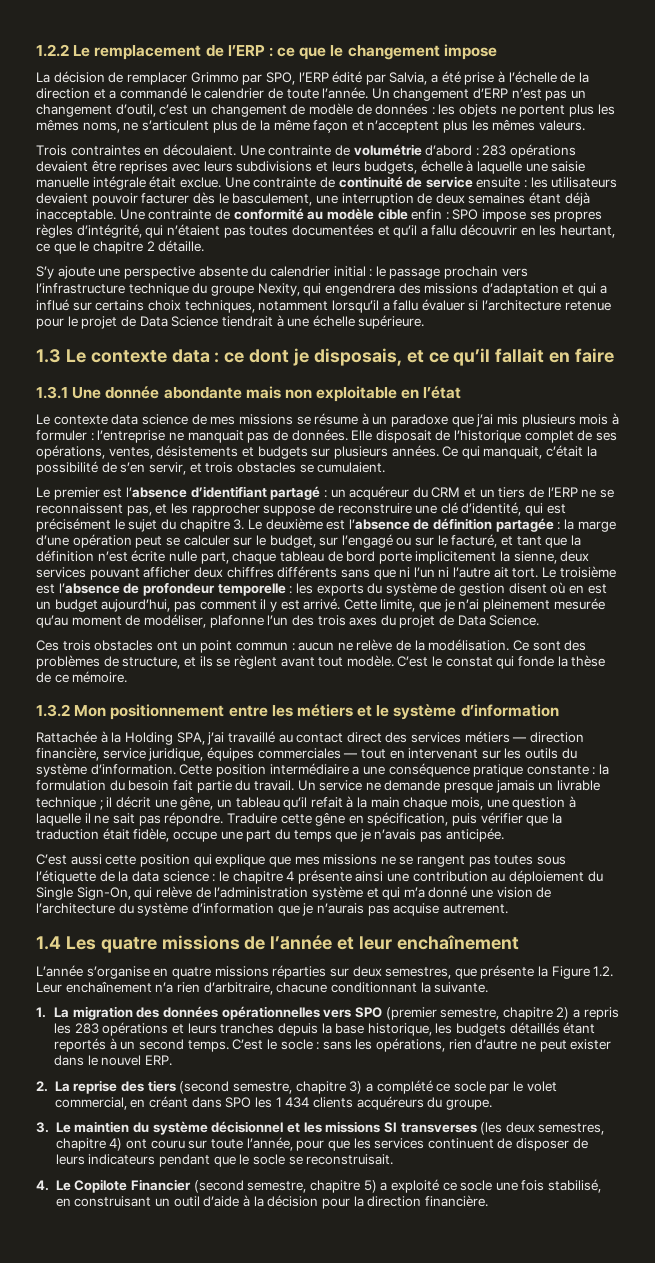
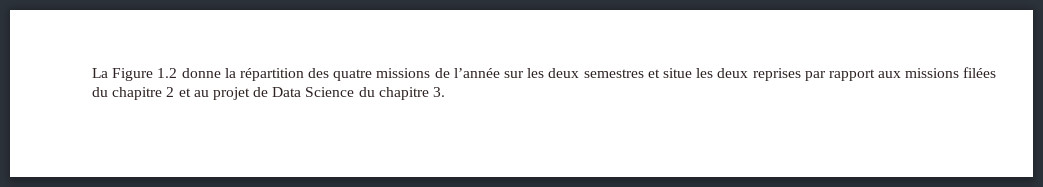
[36,44,497,60] [36,71,589,85] [36,87,587,101] [36,103,615,117] [36,119,586,133] [36,144,577,158] [36,160,586,174] [36,176,618,190] [36,192,590,206] [36,208,603,222] [36,224,616,238] [36,240,205,254] [36,266,528,279] [36,283,607,296] [36,299,611,313] [36,315,425,329] [36,348,615,366] [36,386,462,402] [36,413,619,427] [36,429,618,443] [36,445,597,459] [36,461,386,475] [36,486,614,500] [36,502,566,516] [36,518,616,532] [36,534,581,548] [36,550,590,564] [36,566,616,580] [36,582,607,596] [36,598,605,612] [36,614,540,628] [36,639,587,653] [36,655,606,669] [36,671,128,683] [36,704,559,720] [36,731,585,745] [36,747,577,761] [36,763,610,777] [36,780,601,793] [36,796,576,810] [36,812,563,826] [36,828,504,842] [36,854,567,867] [36,870,603,884] [36,886,552,900] [36,902,508,916] [36,935,519,953] [36,965,614,979] [36,981,489,995] [36,1006,619,1020] [54,1022,596,1036] [54,1038,612,1052] [54,1055,172,1066] [36,1080,557,1094] [54,1096,492,1110] [36,1121,605,1135] [55,1137,588,1151] [55,1154,394,1167] [36,1179,602,1193] [55,1195,488,1209] 1.2.2 Le remplacement de l’ERP : ce que le changement impose // La décision de remplacer Grimmo par SPO, l’ERP édité par Salvia, a été prise à l’échelle de la direction et a commandé le calendrier de toute l’année. Un changement d’ERP n’est pas un changement d’outil, c’est un changement de modèle de données : les objets ne portent plus les mêmes noms, ne s’articulent plus de la même façon et n’acceptent plus les mêmes valeurs. // Trois contraintes en découlaient. Une contrainte de volumétrie d’abord : 283 opérations devaient être reprises avec leurs subdivisions et leurs budgets, échelle à laquelle une saisie manuelle intégrale était exclue. Une contrainte de continuité de service ensuite : les utilisateurs devaient pouvoir facturer dès le basculement, une interruption de deux semaines étant déjà inacceptable. Une contrainte de conformité au modèle cible enfin : SPO impose ses propres règles d’intégrité, qui n’étaient pas toutes documentées et qu’il a fallu découvrir en les heurtant, ce que le chapitre 2 détaille. // S’y ajoute une perspective absente du calendrier initial : le passage prochain vers l’infrastructure technique du groupe Nexity, qui engendrera des missions d’adaptation et qui a influé sur certains choix techniques, notamment lorsqu’il a fallu évaluer si l’architecture retenue pour le projet de Data Science tiendrait à une échelle supérieure. // 1.3 Le contexte data : ce dont je disposais, et ce qu’il fallait en faire // 1.3.1 Une donnée abondante mais non exploitable en l’état // Le contexte data science de mes missions se résume à un paradoxe que j’ai mis plusieurs mois à formuler : l’entreprise ne manquait pas de données. Elle disposait de l’historique complet de ses opérations, ventes, désistements et budgets sur plusieurs années. Ce qui manquait, c’était la possibilité de s’en servir, et trois obstacles se cumulaient. // Le premier est l’absence d’identifiant partagé : un acquéreur du CRM et un tiers de l’ERP ne se reconnaissent pas, et les rapprocher suppose de reconstruire une clé d’identité, qui est précisément le sujet du chapitre 3. Le deuxième est l’absence de définition partagée : la marge d’une opération peut se calculer sur le budget, sur l’engagé ou sur le facturé, et tant que la définition n’est écrite nulle part, chaque tableau de bord porte implicitement la sienne, deux services pouvant afficher deux chiffres différents sans que ni l’un ni l’autre ait tort. Le troisième est l’absence de profondeur temporelle : les exports du système de gestion disent où en est un budget aujourd’hui, pas comment il y est arrivé. Cette limite, que je n’ai pleinement mesurée qu’au moment de modéliser, plafonne l’un des trois axes du projet de Data Science. // Ces trois obstacles ont un point commun : aucun ne relève de la modélisation. Ce sont des problèmes de structure, et ils se règlent avant tout modèle. C’est le constat qui fonde la thèse de ce mémoire. // 1.3.2 Mon positionnement entre les métiers et le système d’information // Rattachée à la Holding SPA, j’ai travaillé au contact direct des services métiers — direction financière, service juridique, équipes commerciales — tout en intervenant sur les outils du système d’information. Cette position intermédiaire a une conséquence pratique constante : la formulation du besoin fait partie du travail. Un service ne demande presque jamais un livrable technique ; il décrit une gêne, un tableau qu’il refait à la main chaque mois, une question à laquelle il ne sait pas répondre. Traduire cette gêne en spécification, puis vérifier que la traduction était fidèle, occupe une part du temps que je n’avais pas anticipée. // C’est aussi cette position qui explique que mes missions ne se rangent pas toutes sous l’étiquette de la data science : le chapitre 4 présente ainsi une contribution au déploiement du Single Sign-On, qui relève de l’administration système et qui m’a donné une vision de l’architecture du système d’information que je n’aurais pas acquise autrement. // 1.4 Les quatre missions de l’année et leur enchaînement // L’année s’organise en quatre missions réparties sur deux semestres, que présente la Figure 1.2. Leur enchaînement n’a rien d’arbitraire, chacune conditionnant la suivante. // 1. La migration des données opérationnelles vers SPO (premier semestre, chapitre 2) a repris les 283 opérations et leurs tranches depuis la base historique, les budgets détaillés étant reportés à un second temps. C’est le socle : sans les opérations, rien d’autre ne peut exister dans le nouvel ERP. // 2. La reprise des tiers (second semestre, chapitre 3) a complété ce socle par le volet commercial, en créant dans SPO les 1 434 clients acquéreurs du groupe. // 3. Le maintien du système décisionnel et les missions SI transverses (les deux semestres, chapitre 4) ont couru sur toute l’année, pour que les services continuent de disposer de leurs indicateurs pendant que le socle se reconstruisait. // 4. Le Copilote Financier (second semestre, chapitre 5) a exploité ce socle une fois stabilisé, en construisant un outil d’aide à la décision pour la direction financière. -> [92,67,997,81] [92,87,446,100] La Figure 1.2 donne la répartition des quatre missions de l’année sur les deux semestres et situe les deux reprises par rapport aux missions filées du chapitre 2 et au projet de Data Science du chapitre 3.

